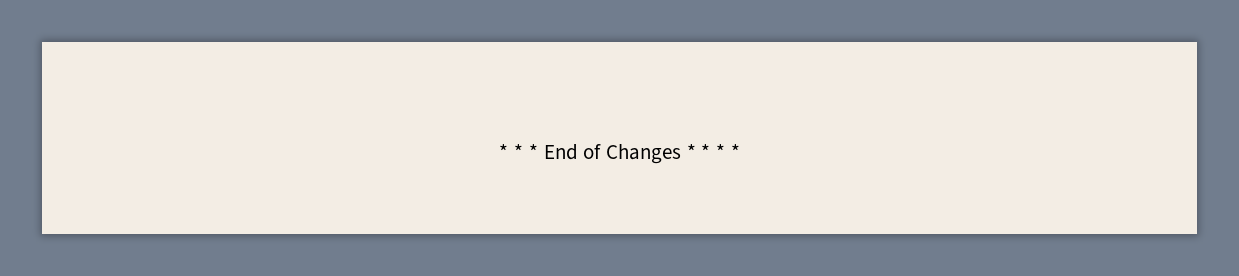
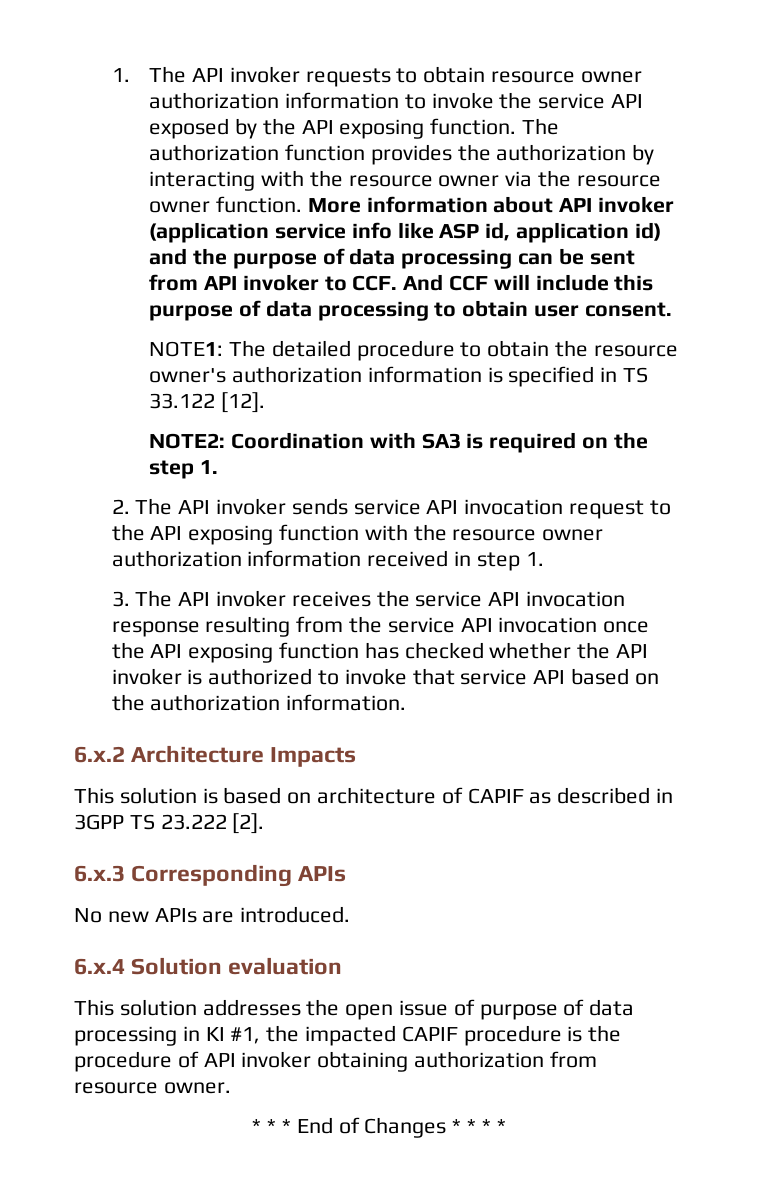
(499, 151) none -> [111,66,642,87] [149,92,644,109] [149,118,560,139] [149,144,655,165] [149,170,661,191] [149,196,675,213] [149,222,661,243] [149,248,635,269] [149,274,654,291] [149,300,672,321] [149,340,678,361] [149,366,649,387] [149,392,266,413] [149,432,648,453] [149,460,219,479] [111,498,671,519] [111,524,604,545] [111,550,544,571] [111,590,626,607] [111,616,650,637] [111,642,649,663] [111,668,659,685] [111,694,407,711] [74,745,357,767] [74,787,674,804] [74,813,265,834] [74,864,347,887] [74,906,351,923] [74,957,343,975] [74,999,635,1020] [74,1025,622,1046] [74,1051,597,1072] [74,1082,231,1094] 1. The API invoker requests to obtain resource owner authorization information to invoke the service API exposed by the API exposing function. The authorization function provides the authorization by interacting with the resource owner via the resource owner function. More information about API invoker (application service info like ASP id, application id) and the purpose of data processing can be sent from API invoker to CCF. And CCF will include this purpose of data processing to obtain user consent. // NOTE1: The detailed procedure to obtain the resource owner's authorization information is specified in TS 33.122 [12]. // NOTE2: Coordination with SA3 is required on the step 1. // 2. The API invoker sends service API invocation request to the API exposing function with the resource owner authorization information received in step 1. // 3. The API invoker receives the service API invocation response resulting from the service API invocation once the API exposing function has checked whether the API invoker is authorized to invoke that service API based on the authorization information. // 6.x.2 Architecture Impacts // This solution is based on architecture of CAPIF as described in 3GPP TS 23.222 [2]. // 6.x.3 Corresponding APIs // No new APIs are introduced. // 6.x.4 Solution evaluation // This solution addresses the open issue of purpose of data processing in KI #1, the impacted CAPIF procedure is the procedure of API invoker obtaining authorization from resource owner. //

